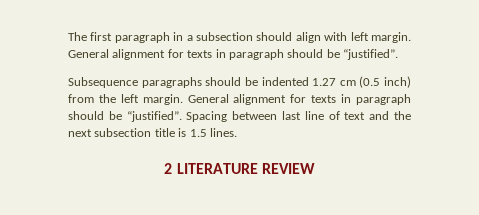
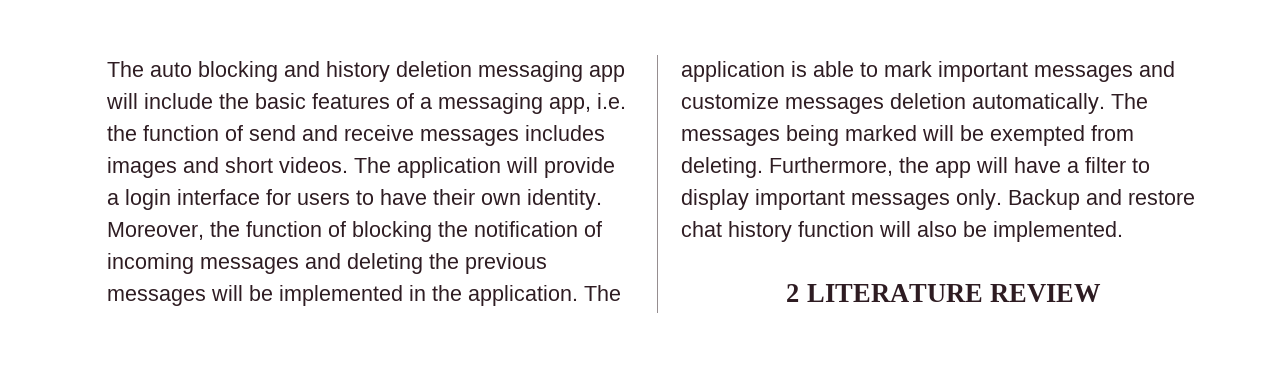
[68,32,411,43] [68,49,398,60] [68,76,411,88] [68,94,411,105] [68,111,412,122] [68,128,237,137] The first paragraph in a subsection should align with left margin. General alignment for texts in paragraph should be “justified”. // Subsequence paragraphs should be indented 1.27 cm (0.5 inch) from the left margin. General alignment for texts in paragraph should be “justified”. Spacing between last line of text and the next subsection title is 1.5 lines. -> [107,61,625,82] [106,93,626,114] [107,125,605,146] [107,157,615,178] [107,189,602,210] [107,221,602,242] [107,253,547,274] [107,285,621,306] [681,61,1175,82] [681,93,1148,114] [681,125,1134,146] [681,157,1150,178] [681,189,1195,210] [681,221,1123,242] The auto blocking and history deletion messaging app will include the basic features of a messaging app, i.e. the function of send and receive messages includes images and short videos. The application will provide a login interface for users to have their own identity. Moreover, the function of blocking the notification of incoming messages and deleting the previous messages will be implemented in the application. The application is able to mark important messages and customize messages deletion automatically. The messages being marked will be exempted from deleting. Furthermore, the app will have a filter to display important messages only. Backup and restore chat history function will also be implemented.

